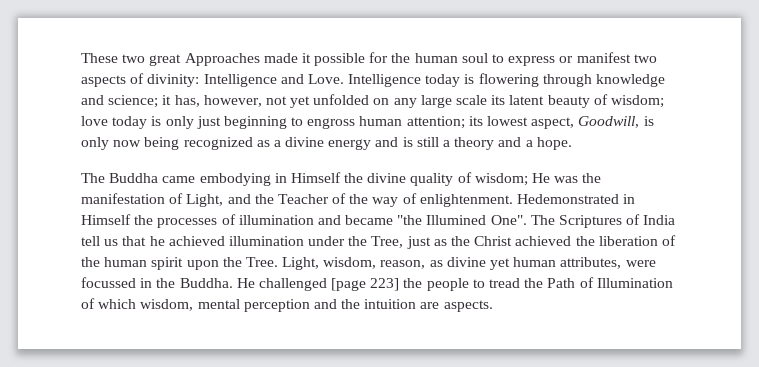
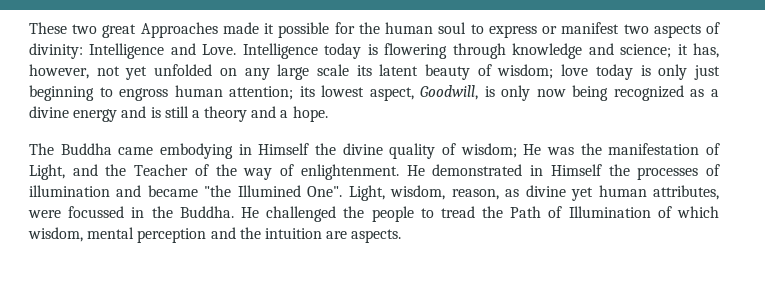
[517,194,620,204] Hedemonstrated -> [406,164,523,176] He demonstrated
[530,214,676,228] [81,235,676,249] [81,257,278,270] The Scriptures of India tell us that he achieved illumination under the Tree, just as the Christ achieved the liberation of the human spirit upon the Tree. -> (343, 191) none
[331,278,400,291] [page 223] -> (337, 214) none

